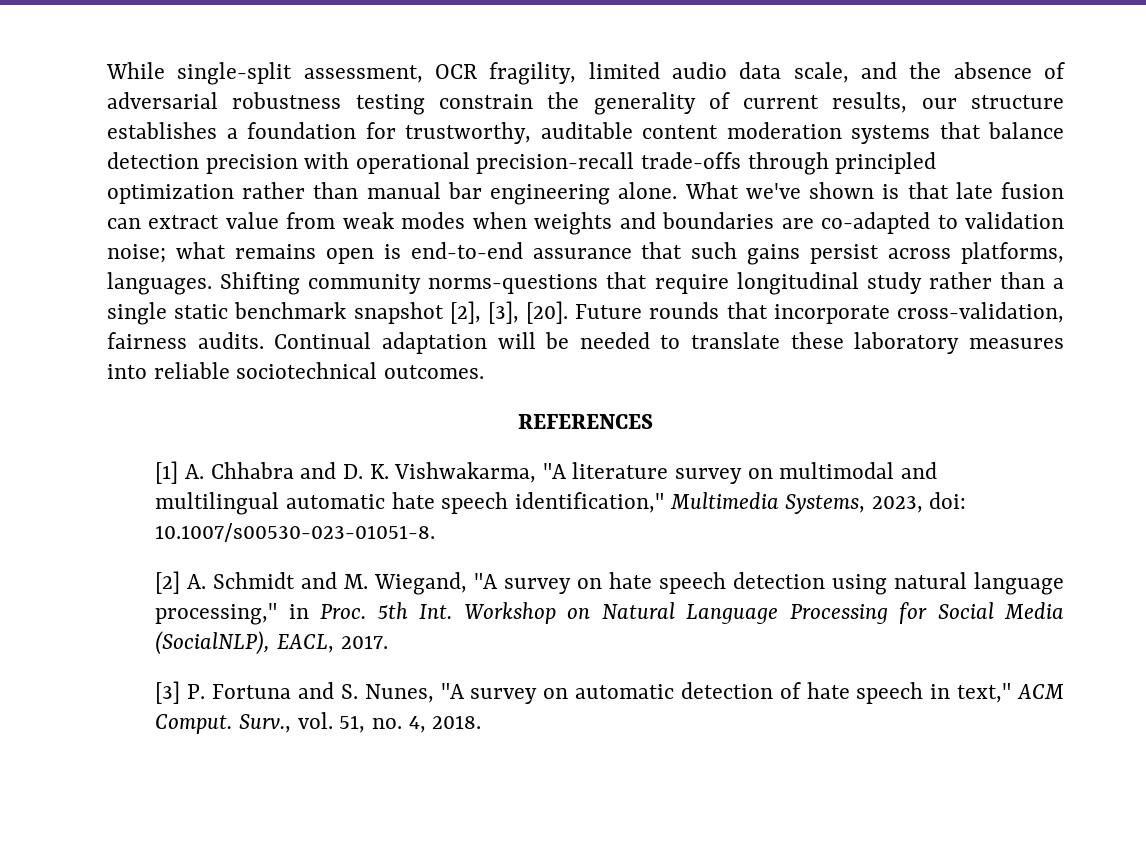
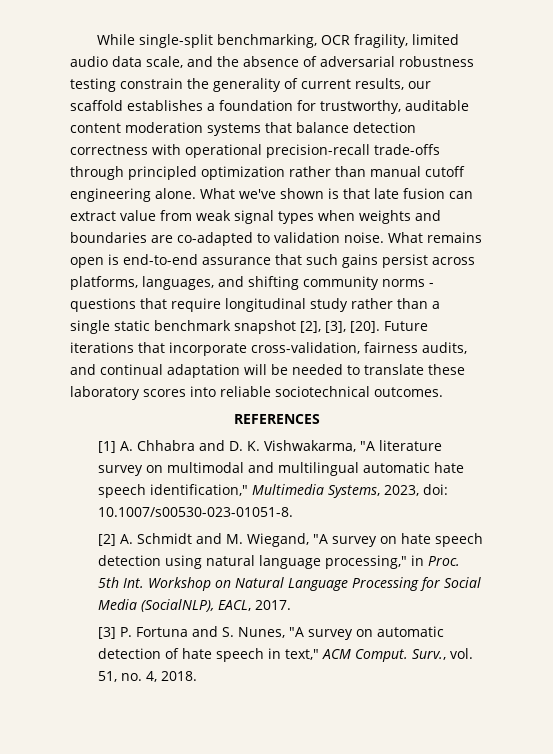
[303,65,423,83] assessment, -> [217,34,318,48] benchmarking,
[970,95,1064,109] structure -> [70,100,123,111] scaffold
[205,154,298,174] precision -> [70,145,148,155] correctness
[447,182,482,199] bar -> [425,166,465,177] cutoff
[401,212,466,229] modes -> [234,210,314,224] signal types
[107,242,226,263] noise; what -> [344,232,423,243] noise. What
[107,272,599,295] languages. Shifting community norms-questions -> [142,276,434,290] [70,298,136,312] languages, and shifting community norms - questions
[649,302,720,319] rounds -> [70,342,134,353] iterations
[197,332,372,349] audits. Continual -> [422,342,467,354] [70,364,163,375] audits, and continual
[968,338,1064,349] measures -> [143,389,186,397] scores

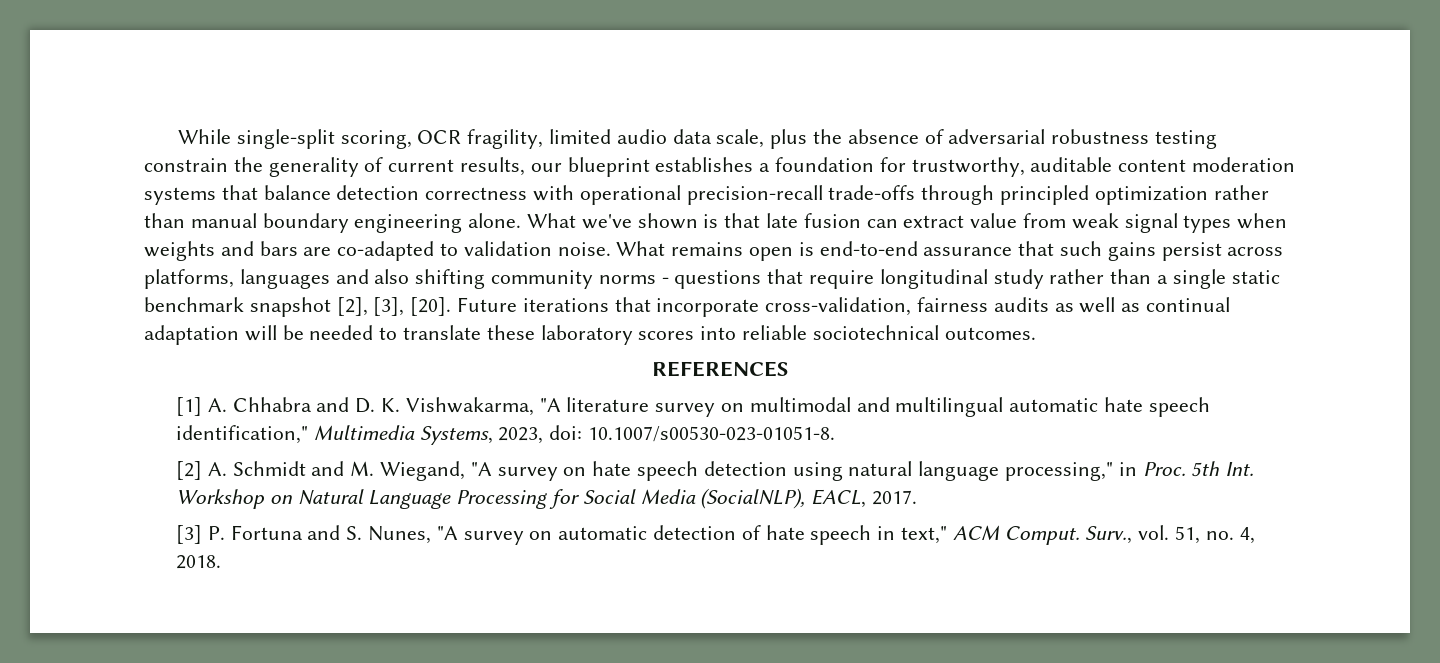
[217,34,318,48] benchmarking, -> [340,130,412,149] scoring,
[187,56,213,67] and -> [770,129,808,149] plus
[70,100,123,111] scaffold -> [567,157,650,177] blueprint
[425,166,465,177] cutoff -> [262,213,349,233] boundary
[70,232,147,243] boundaries -> [259,241,298,256] bars
[142,276,244,290] languages, and -> [239,269,410,289] languages and also
[422,342,467,354] [70,364,96,375] audits, and -> [993,297,1141,313] audits as well as

